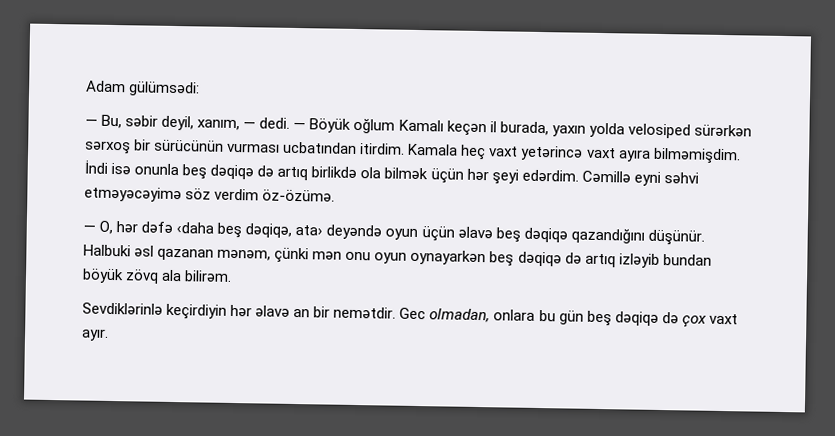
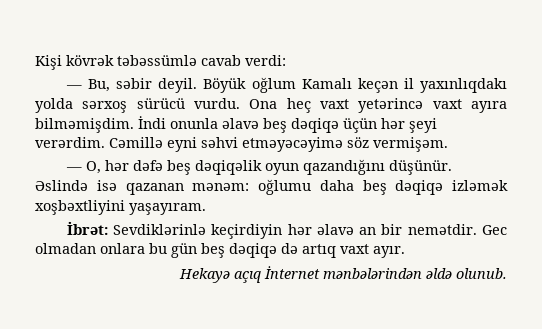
[86,80,201,97] [85,114,307,131] Adam gülümsədi: // — Bu, səbir deyil, xanım, — dedi. — -> [35,55,286,70] [65,78,198,93] Kişi kövrək təbəssümlə cavab verdi: // — Bu, səbir deyil.
[499,121,752,139] [85,139,459,156] burada, yaxın yolda velosiped sürərkən sərxoş bir sürücünün vurması ucbatından itirdim. Kamala -> [419,78,507,93] [35,98,278,113] yaxınlıqdakı yolda sərxoş sürücü vurdu. Ona
[111,162,429,181] isə onunla beş dəqiqə də artıq birlikdə ola bilmək -> [170,118,339,133] onunla əlavə beş dəqiqə
[521,169,579,182] edərdim. -> [35,137,105,148] verərdim.
[214,188,336,202] verdim öz-özümə. -> [373,137,448,152] vermişəm.
[176,222,705,246] [83,244,712,268] [82,268,233,284] ‹daha beş dəqiqə, ata› deyəndə oyun üçün əlavə beş dəqiqə qazandığını düşünür. Halbuki əsl qazanan mənəm, çünki mən onu oyun oynayarkən beş dəqiqə də artıq izləyib bundan böyük zövq ala bilirəm. // -> [166,159,452,175] [35,179,508,195] [35,200,206,215] [66,221,108,235] beş dəqiqəlik oyun qazandığını düşünür. Əslində isə qazanan mənəm: oğlumu daha beş dəqiqə izləmək xoşbəxtliyini yaşayıram. // İbrət:
[429,308,491,323] olmadan, -> [35,243,96,254] olmadan
[681,315,707,328] çox -> [302,244,336,258] artıq
(109, 334) none -> [179,266,507,283] // Hekayə açıq İnternet mənbələrindən əldə olunub.

